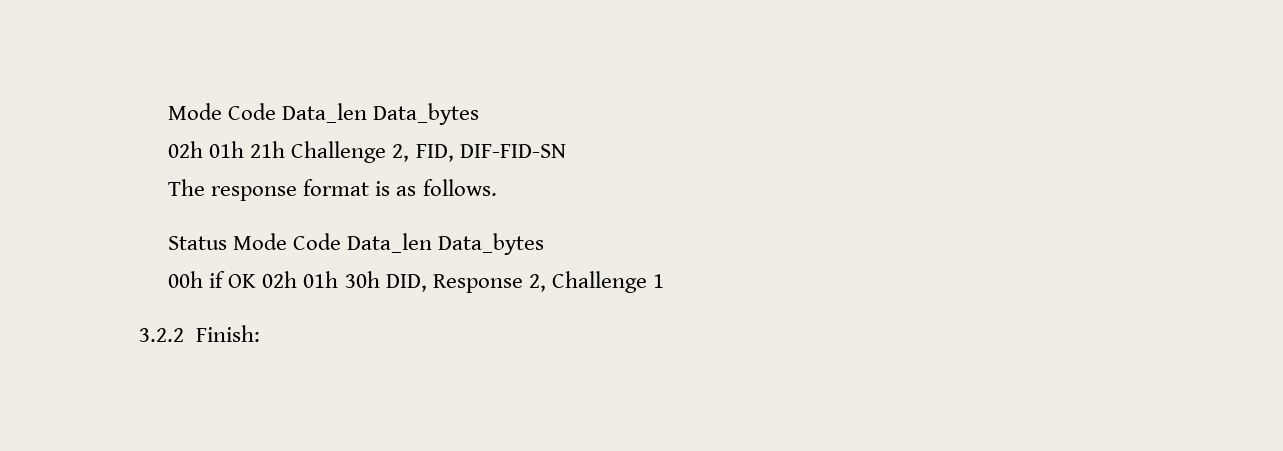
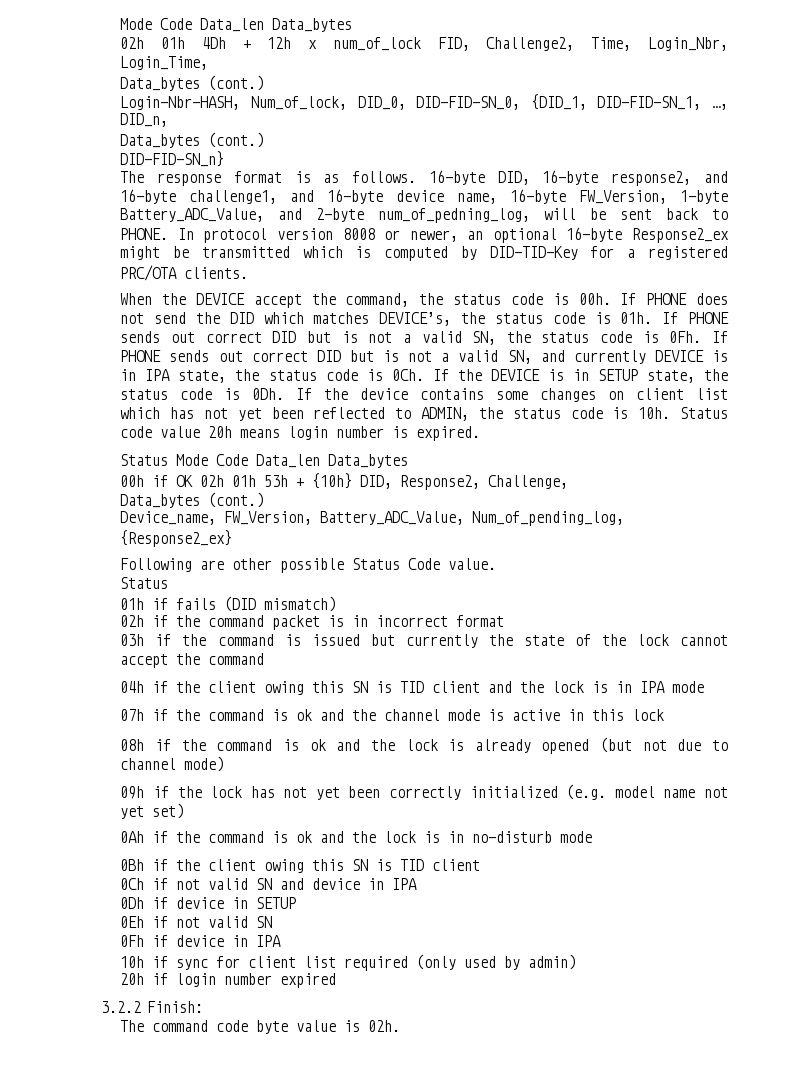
[250,141,566,163] 21h Challenge 2, FID, DIF-FID-SN -> [201,37,728,51] [120,56,209,70] [120,75,265,91] [120,94,728,110] [120,113,169,127] [120,132,265,148] [120,151,225,167] 4Dh + 12h x num_of_lock FID, Challenge2, Time, Login_Nbr, Login_Time, // Data_bytes (cont.) // Login-Nbr-HASH, Num_of_lock, DID_0, DID-FID-SN_0, {DID_1, DID-FID-SN_1, …, DID_n, // Data_bytes (cont.) // DID-FID-SN_n}
(497, 187) none -> [428,170,728,186] [120,189,728,204] [120,208,728,223] [120,227,729,243] [120,246,728,261] [120,265,249,281] [120,293,728,308] [120,312,730,326] [120,331,728,345] [120,350,728,364] [120,369,729,383] [120,388,728,402] [120,407,728,421] [120,426,481,441] 16-byte DID, 16-byte response2, and 16-byte challenge1, and 16-byte device name, 16-byte FW_Version, 1-byte Battery_ADC_Value, and 2-byte num_of_pedning_log, will be sent back to PHONE. In protocol version 8008 or newer, an optional 16-byte Response2_ex might be transmitted which is computed by DID-TID-Key for a registered PRC/OTA clients. // When the DEVICE accept the command, the status code is 00h. If PHONE does not send the DID which matches DEVICE’s, the status code is 01h. If PHONE sends out correct DID but is not a valid SN, the status code is 0Fh. If PHONE sends out correct DID but is not a valid SN, and currently DEVICE is in IPA state, the status code is 0Ch. If the DEVICE is in SETUP state, the status code is 0Dh. If the device contains some changes on client list which has not yet been reflected to ADMIN, the status code is 10h. Status code value 20h means login number is expired.
[344,271,664,293] [139,325,260,342] 30h DID, Response 2, Challenge 1 // 3.2.2 Finish: -> [264,473,569,490] [120,492,265,508] [120,511,625,526] [120,530,233,547] [120,558,497,573] [120,577,169,589] [120,596,337,612] [120,615,505,630] [120,634,728,648] [120,653,265,668] [120,681,705,695] [120,709,665,721] [120,737,728,754] [120,756,225,772] [120,784,728,800] [120,803,185,819] [120,831,593,843] [120,859,481,873] [120,878,418,890] [120,897,297,909] [120,916,273,928] [120,935,282,947] [120,954,577,971] [120,973,337,988] [100,1001,204,1013] [120,1020,401,1034] 53h + {10h} DID, Response2, Challenge, // Data_bytes (cont.) // Device_name, FW_Version, Battery_ADC_Value, Num_of_pending_log, {Response2_ex} // Following are other possible Status Code value. // Status // 01h if fails (DID mismatch) // 02h if the command packet is in incorrect format // 03h if the command is issued but currently the state of the lock cannot accept the command // 04h if the client owing this SN is TID client and the lock is in IPA mode // 07h if the command is ok and the channel mode is active in this lock // 08h if the command is ok and the lock is already opened (but not due to channel mode) // 09h if the lock has not yet been correctly initialized (e.g. model name not yet set) // 0Ah if the command is ok and the lock is in no-disturb mode // 0Bh if the client owing this SN is TID client // 0Ch if not valid SN and device in IPA // 0Dh if device in SETUP // 0Eh if not valid SN // 0Fh if device in IPA // 10h if sync for client list required (only used by admin) // 20h if login number expired // 3.2.2 Finish: // The command code byte value is 02h.

